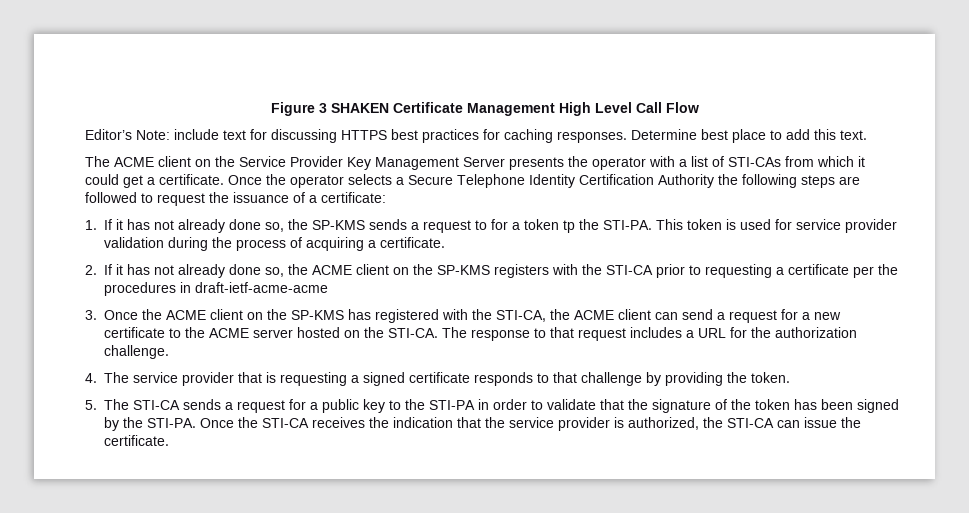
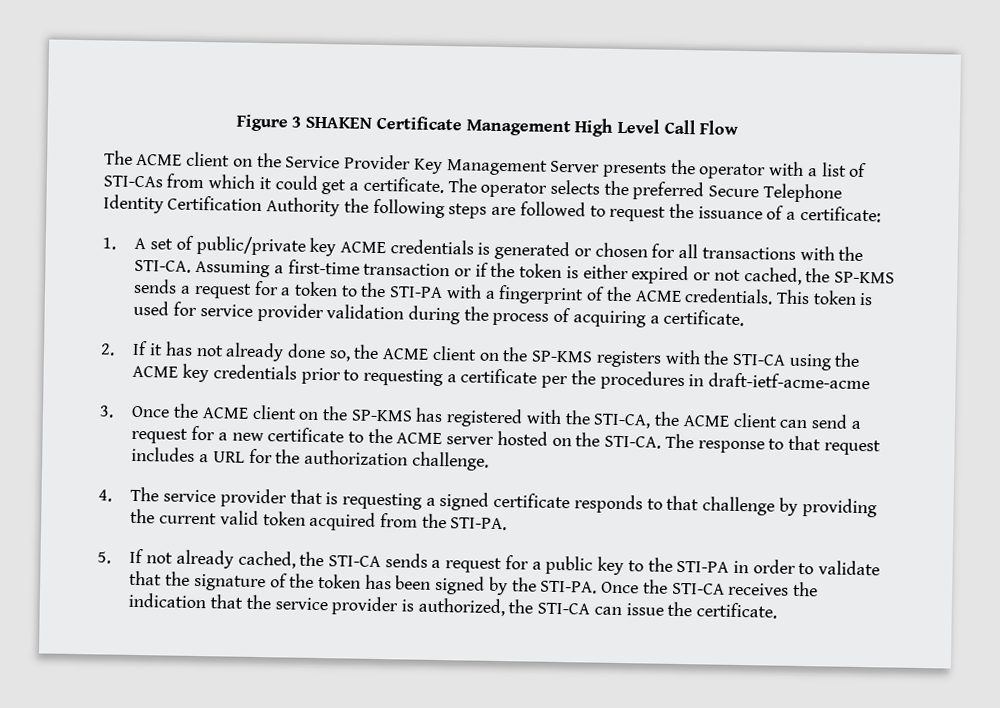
[84,129,867,143] // Editor’s Note: include text for discussing HTTPS best practices for caching responses. Determine best place to add this text. -> (739, 127) none
[227,174,404,188] Once the operator selects a -> [447,178,705,201] The operator selects the preferred
[103,219,284,233] If it has not already done so, -> [134,235,864,262] [134,259,802,285] A set of public/private key ACME credentials is generated or chosen for all transactions with the STI-CA. Assuming a first-time transaction or if the token is either expired or not cached,
[474,220,487,230] to -> (252, 290) none
[562,219,652,233] tp the STI-PA. -> [340,282,774,305] to the STI-PA with a fingerprint of the ACME credentials.
(653, 270) none -> [788,352,861,371] [132,363,297,383] using the ACME key credentials
[750,372,790,383] [84,399,129,410] token. // 5. The -> [159,510,508,531] [96,548,325,569] current valid token acquired from the STI-PA. // 5. If not already cached, the

